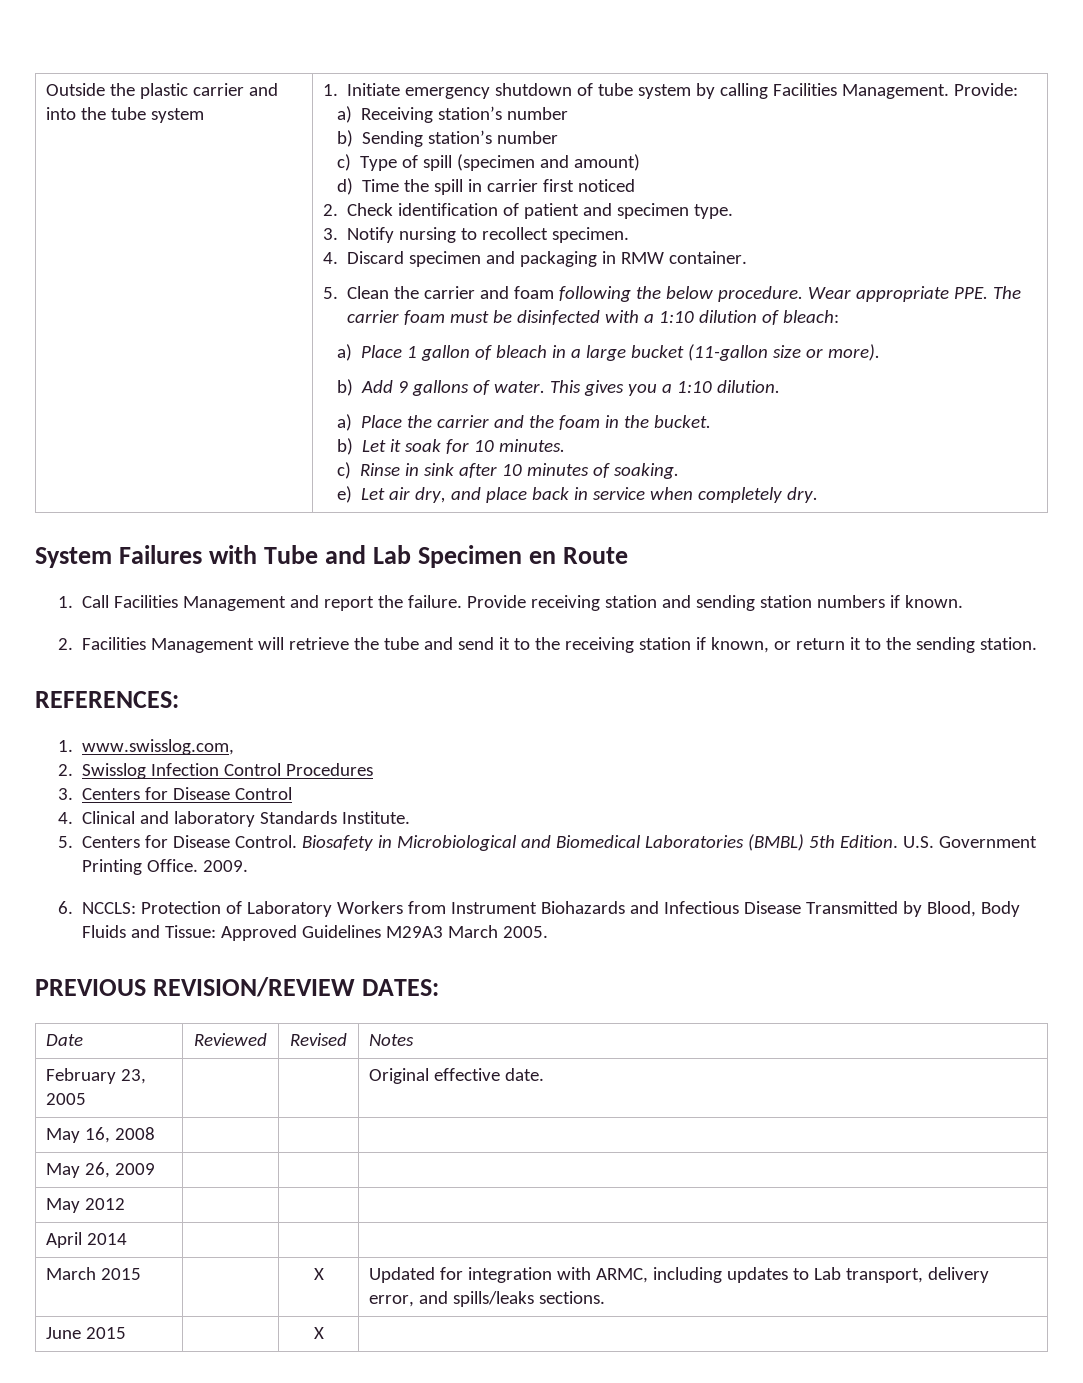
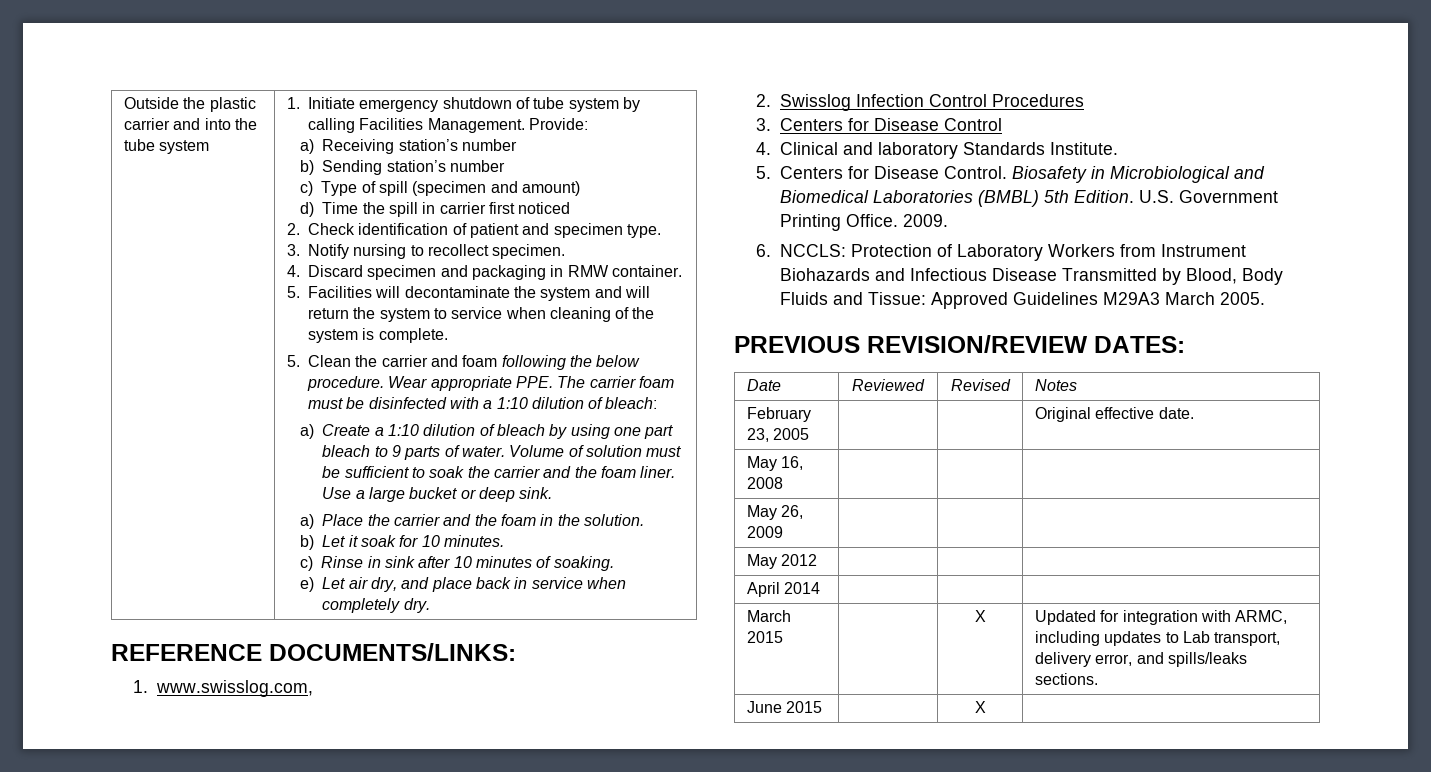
(748, 257) none -> [286,286,650,301] [307,307,655,322] [307,328,448,343] // 5. Facilities will decontaminate the system and will return the system to service when cleaning of the system is complete.
[360,344,880,361] [336,379,780,396] Place 1 gallon of bleach in a large bucket (11-gallon size or more). // b) Add 9 gallons of water. This gives you a 1:10 dilution. -> [322,424,674,439] [322,445,682,460] [322,466,676,478] [322,487,553,502] Create a 1:10 dilution of bleach by using one part bleach to 9 parts of water. Volume of solution must be sufficient to soak the carrier and the foam liner. Use a large bucket or deep sink.
[653,415,711,428] bucket. -> [583,514,644,526] solution.
[35,545,629,568] [58,595,964,611] [58,637,1038,653] [35,691,179,708] System Failures with Tube and Lab Specimen en Route // 1. Call Facilities Management and report the failure. Provide receiving station and sending station numbers if known. // 2. Facilities Management will retrieve the tube and send it to the receiving station if known, or return it to the sending station. // REFERENCES: -> [111,643,516,661] REFERENCE DOCUMENTS/LINKS:

